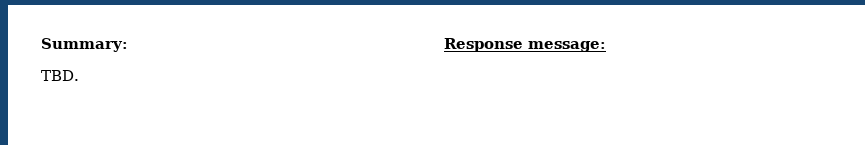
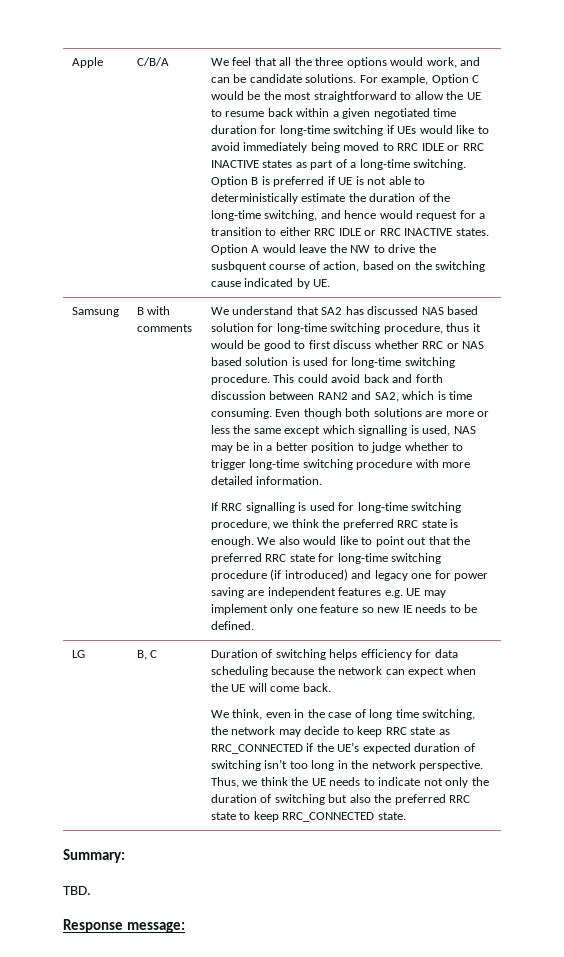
(41, 45) none -> [71,57,103,68] [136,57,169,66] [210,57,481,68] [210,74,480,85] [210,91,481,102] [210,108,457,119] [210,125,489,136] [210,142,484,153] [210,159,467,170] [210,176,426,187] [210,193,451,204] [210,210,486,221] [210,227,489,236] [210,244,436,255] [210,261,486,272] [210,278,331,289] [71,307,119,317] [136,306,171,315] [136,324,192,332] [210,306,479,315] [210,323,481,334] [210,340,485,351] [210,357,455,368] [210,374,443,385] [210,391,473,402] [210,408,490,419] [210,425,476,436] [210,442,464,453] [210,459,471,470] [210,476,323,485] [210,502,462,513] [210,519,459,530] [210,536,471,547] [210,553,442,564] [210,569,489,581] [210,587,446,598] [210,604,478,615] [210,621,254,630] [71,650,85,658] [136,650,158,660] [210,649,458,660] [210,666,476,677] [210,683,331,692] [210,709,476,720] [210,726,450,737] [210,742,475,754] [210,759,484,771] [210,777,489,788] [210,794,471,805] [210,811,406,822] Apple | C/B/A | We feel that all the three options would work, and can be candidate solutions. For example, Option C would be the most straightforward to allow the UE to resume back within a given negotiated time duration for long-time switching if UEs would like to avoid immediately being moved to RRC IDLE or RRC INACTIVE states as part of a long-time switching. Option B is preferred if UE is not able to deterministically estimate the duration of the long-time switching, and hence would request for a transition to either RRC IDLE or RRC INACTIVE states. Option A would leave the NW to drive the susbquent course of action, based on the switching cause indicated by UE. // Samsung | B with comments | We understand that SA2 has discussed NAS based solution for long-time switching procedure, thus it would be good to first discuss whether RRC or NAS based solution is used for long-time switching procedure. This could avoid back and forth discussion between RAN2 and SA2, which is time consuming. Even though both solutions are more or less the same except which signalling is used, NAS may be in a better position to judge whether to trigger long-time switching procedure with more detailed information. // If RRC signalling is used for long-time switching procedure, we think the preferred RRC state is enough. We also would like to point out that the preferred RRC state for long-time switching procedure (if introduced) and legacy one for power saving are independent features e.g. UE may implement only one feature so new IE needs to be defined. // LG | B, C | Duration of switching helps efficiency for data scheduling because the network can expect when the UE will come back. // We think, even in the case of long time switching, the network may decide to keep RRC state as RRC_CONNECTED if the UE’s expected duration of switching isn’t too long in the network perspective. Thus, we think the UE needs to indicate not only the duration of switching but also the preferred RRC state to keep RRC_CONNECTED state. //

